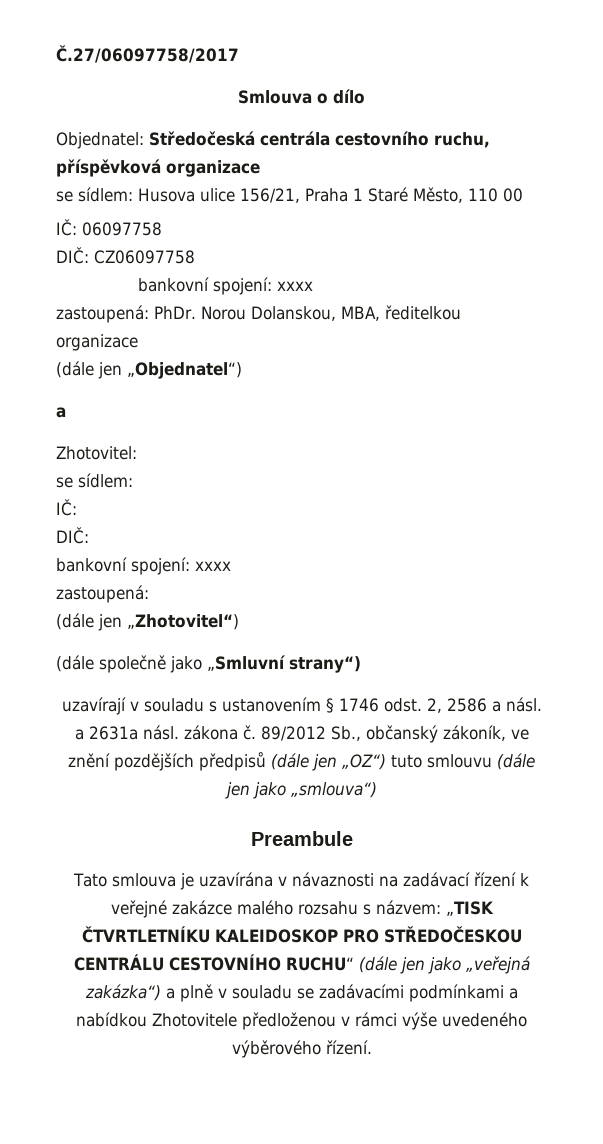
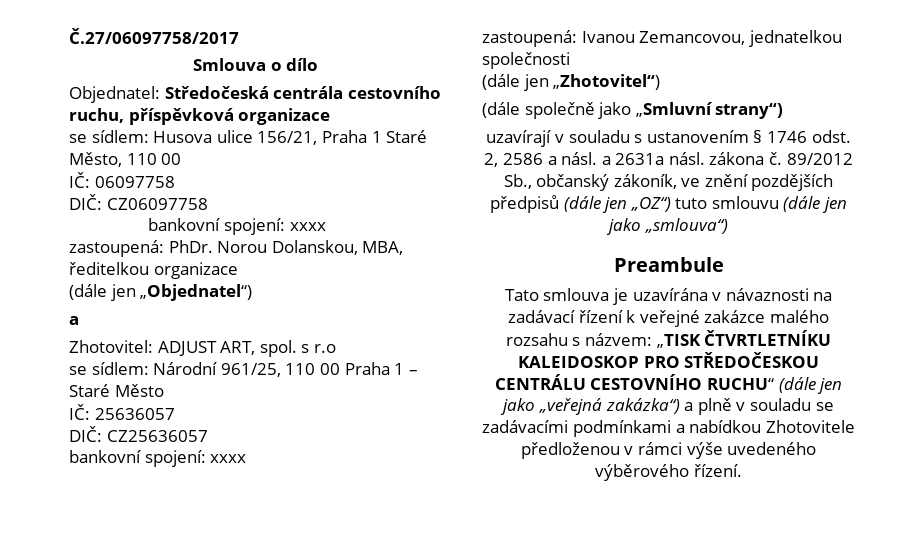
[56,473,133,488] [56,499,77,516] [56,527,89,544] [56,557,231,575] [56,585,149,603] // se sídlem: // IČ: // DIČ: // bankovní spojení: xxxx // zastoupená: -> [157,340,336,357] [69,362,418,377] [69,384,164,397] [69,404,175,420] [69,426,208,442] [69,450,247,467] [482,30,842,47] [482,52,570,69] ADJUST ART, spol. s r.o // se sídlem: Národní 961/25, 110 00 Praha 1 – Staré Město // IČ: 25636057 // DIČ: CZ25636057 // bankovní spojení: xxxx // zastoupená: Ivanou Zemancovou, jednatelkou společnosti

